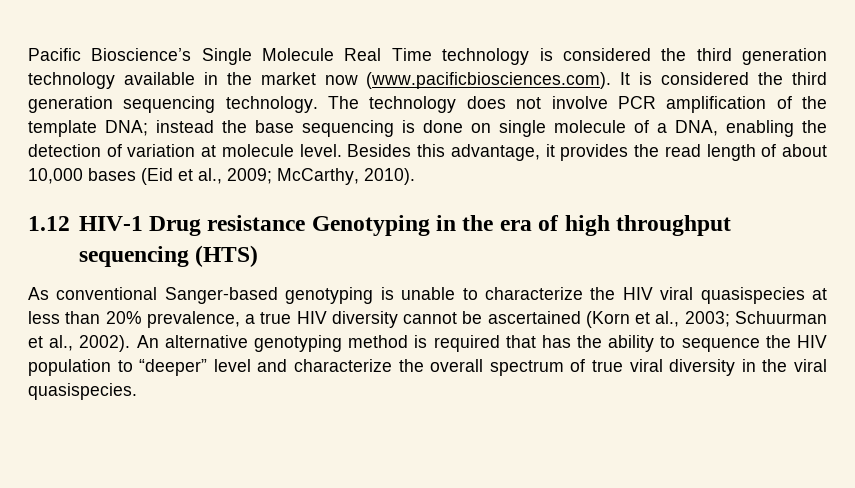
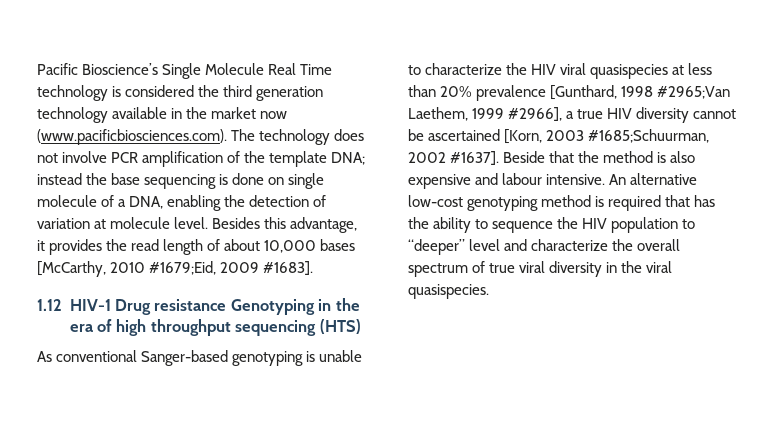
[620,72,827,85] [28,96,318,113] It is considered the third generation sequencing technology. -> (227, 137) none
[141,168,415,185] (Eid et al., 2009; McCarthy, 2010). -> [37,261,314,277] [McCarthy, 2010 #1679;Eid, 2009 #1683].
[146,311,240,328] prevalence, -> [476,85,731,101] [408,107,563,121] prevalence [Gunthard, 1998 #2965;Van Laethem, 1999 #2966],
[585,311,827,328] [28,335,131,352] (Korn et al., 2003; Schuurman et al., 2002). -> [504,129,710,144] [408,151,696,165] [408,173,606,189] [Korn, 2003 #1685;Schuurman, 2002 #1637]. Beside that the method is also expensive and labour intensive.
(248, 341) none -> [408,195,463,207] low-cost

